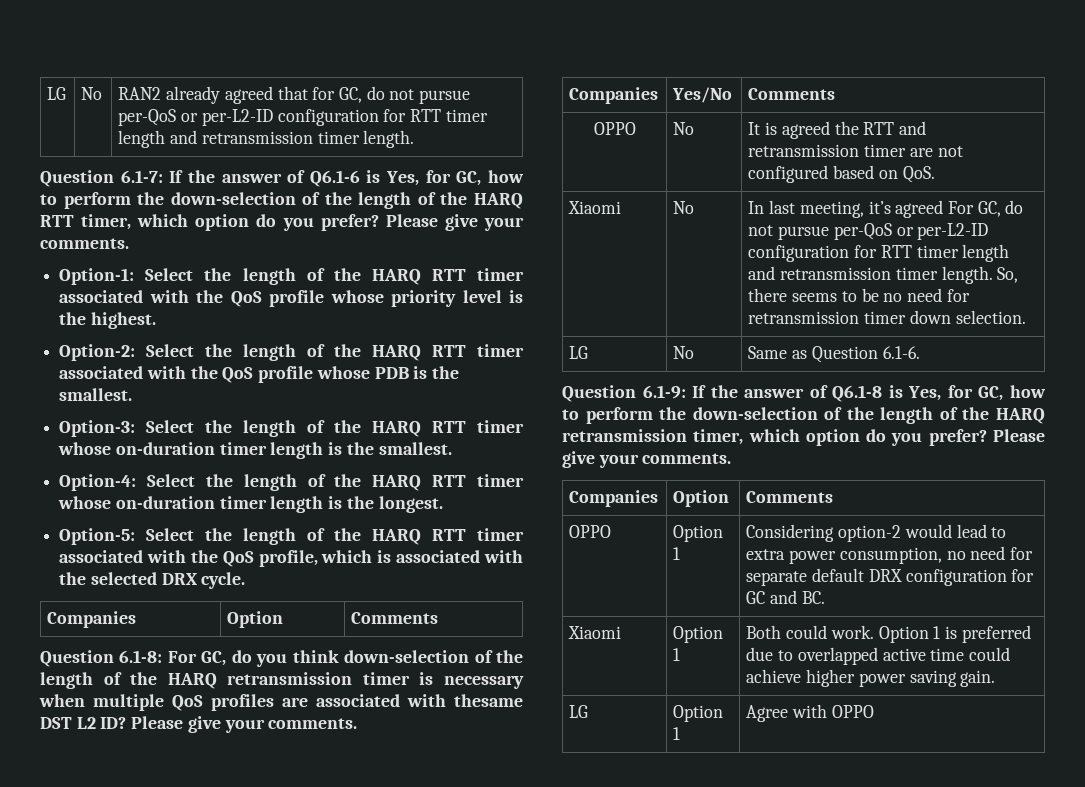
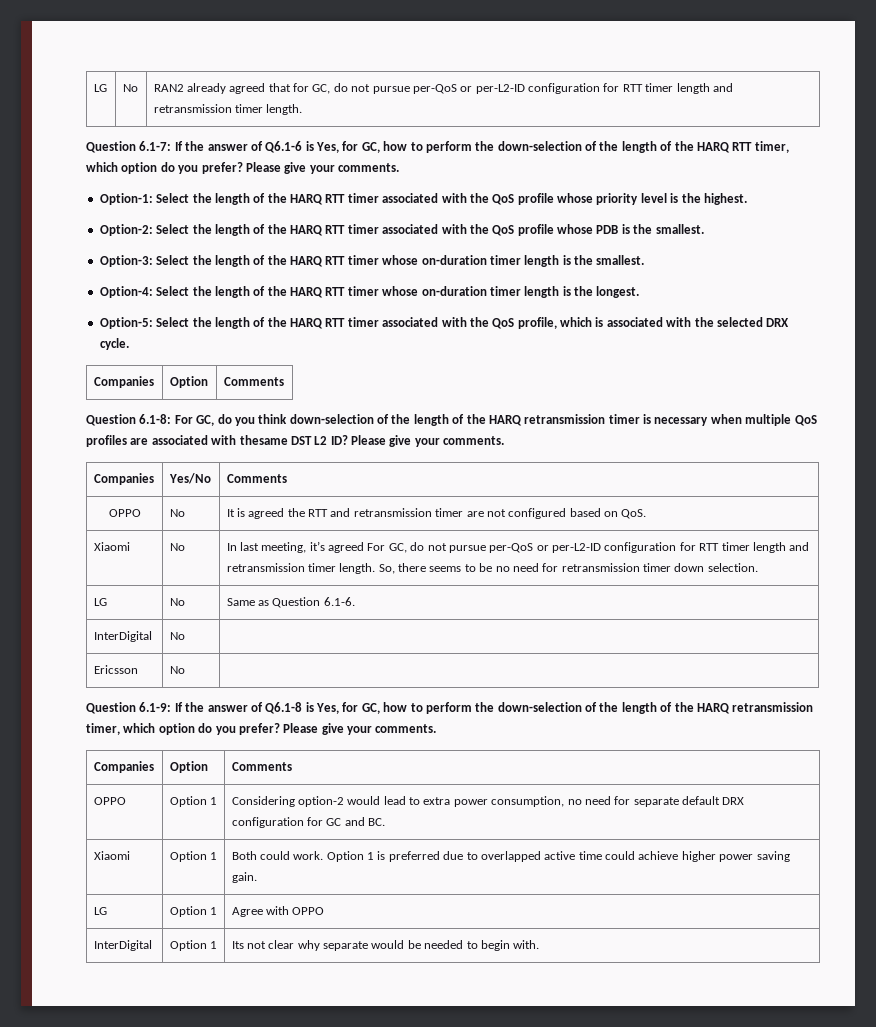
(920, 352) none -> [93,631,152,642] [169,632,185,640] [93,665,138,674] [169,666,185,674] // InterDigital | No | // Ericsson | No |
(874, 711) none -> [93,940,152,951] [169,940,217,951] [231,940,540,951] // InterDigital | Option 1 | Its not clear why separate would be needed to begin with.

